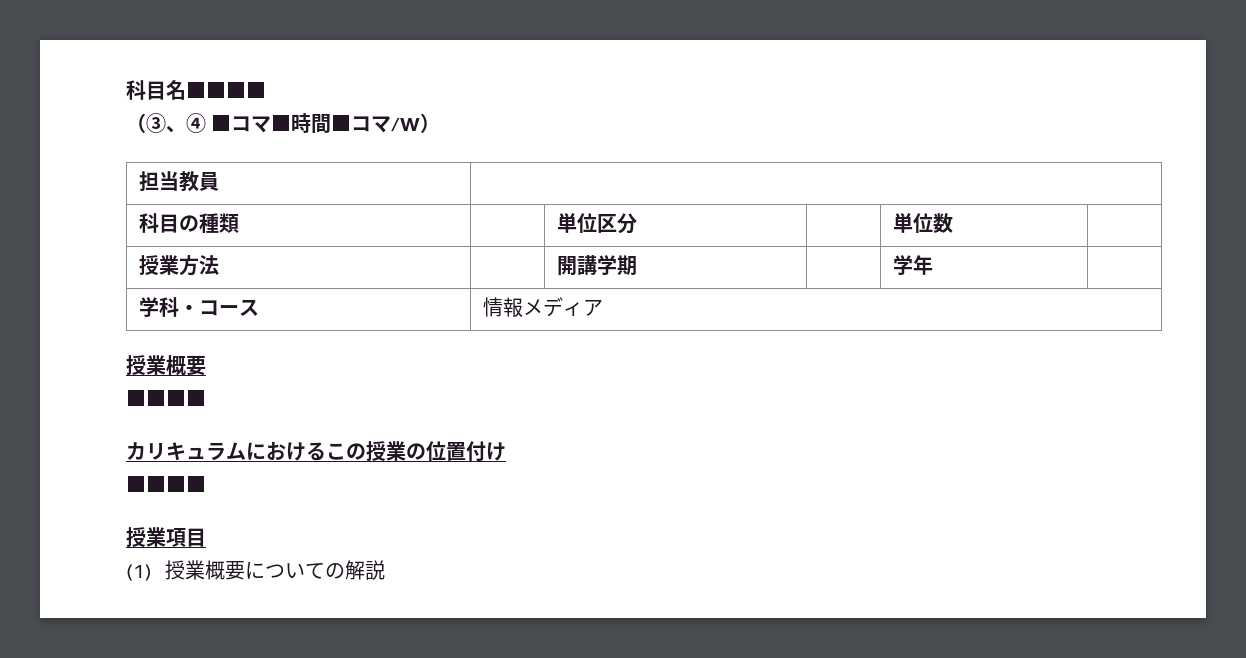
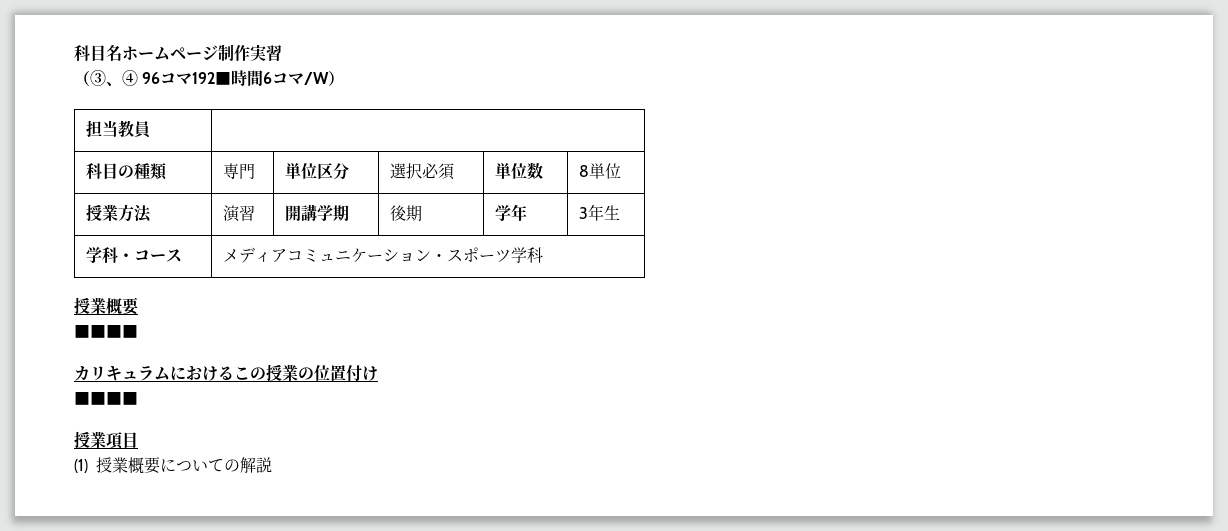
[186,82,266,99] [126,113,352,133] ■■■■ // （③、④ ■コマ■時間■ -> [122,44,282,62] [74,70,273,86] ホームページ制作実習 // （③、④ 96コマ192■時間6
(239, 223) none -> [222,163,255,179] 専門
(637, 223) none -> [389,163,454,180] 選択必須
(953, 223) none -> [578,163,621,179] 8単位
(219, 265) none -> [222,205,255,222] 演習
(637, 265) none -> [389,205,422,221] 後期
(933, 265) none -> [578,204,620,221] 3年生
[482,297,523,318] 情報 -> (182, 255) none
(603, 307) none -> [286,247,543,263] コミュニケーション・スポーツ学科

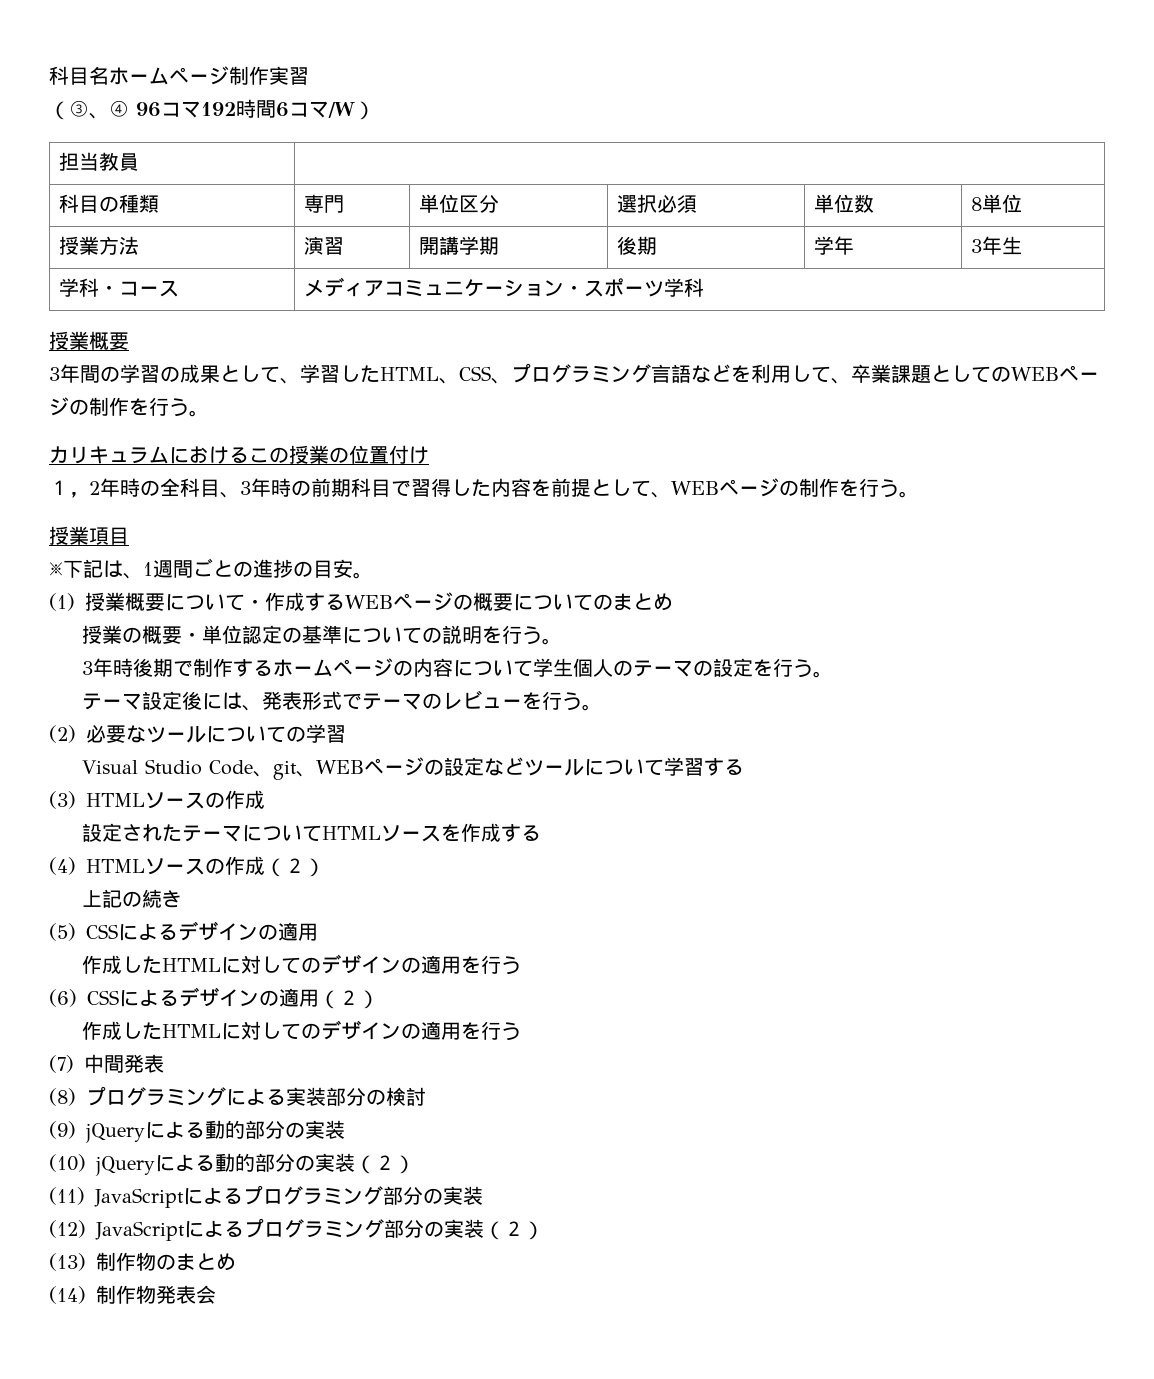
[192,72,232,85] 192■ -> [201,102,236,116] 192
[74,325,138,338] ■■■■ -> [49,363,1099,384] [49,397,209,417] 3年間の学習の成果として、学習したHTML、CSS、プログラミング言語などを利用して、卒業課題としてのWEBページの制作を行う。
[74,392,138,405] [74,431,138,449] ■■■■ // 授業項目 -> [49,478,919,498] [49,526,129,545] [49,558,373,579] １，2年時の全科目、3年時の前期科目で習得した内容を前提として、WEBページの制作を行う。 // 授業項目 // ※下記は、1週間ごとの進捗の目安。
[224,457,272,473] の解説 -> [245,592,673,611] [81,625,562,645] [81,658,833,678] [81,690,602,711] [49,724,346,743] [81,757,744,780] [49,790,265,809] [81,823,541,842] [49,856,325,877] [81,889,182,908] [49,921,318,941] [81,954,521,975] [49,987,379,1009] [81,1020,521,1041] [49,1054,164,1073] [49,1086,426,1106] [49,1120,345,1143] [49,1153,415,1176] [49,1185,483,1208] [49,1218,544,1241] [49,1252,236,1271] [49,1285,216,1304] ・作成するWEBページの概要についてのまとめ // 授業の概要・単位認定の基準についての説明を行う。 // 3年時後期で制作するホームページの内容について学生個人のテーマの設定を行う。 // テーマ設定後には、発表形式でテーマのレビューを行う。 // (2)必要なツールについての学習 // Visual Studio Code、git、WEBページの設定などツールについて学習する // (3) HTMLソースの作成 // 設定されたテーマについてHTMLソースを作成する // (4) HTMLソースの作成（２） // 上記の続き // (5) CSSによるデザインの適用 // 作成したHTMLに対してのデザインの適用を行う // (6) CSSによるデザインの適用（２） // 作成したHTMLに対してのデザインの適用を行う // (7)中間発表 // (8)プログラミングによる実装部分の検討 // (9) jQueryによる動的部分の実装 // (10) jQueryによる動的部分の実装（２） // (11) JavaScriptによるプログラミング部分の実装 // (12) JavaScriptによるプログラミング部分の実装（２） // (13)制作物のまとめ // (14)制作物発表会

